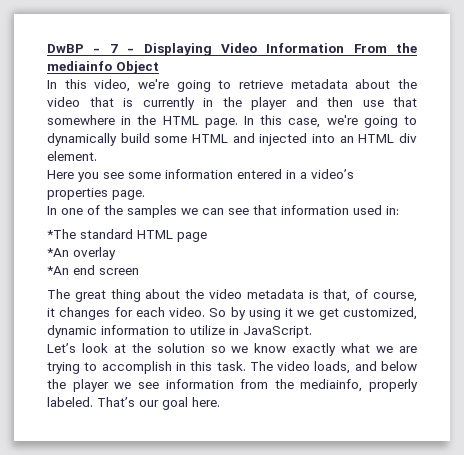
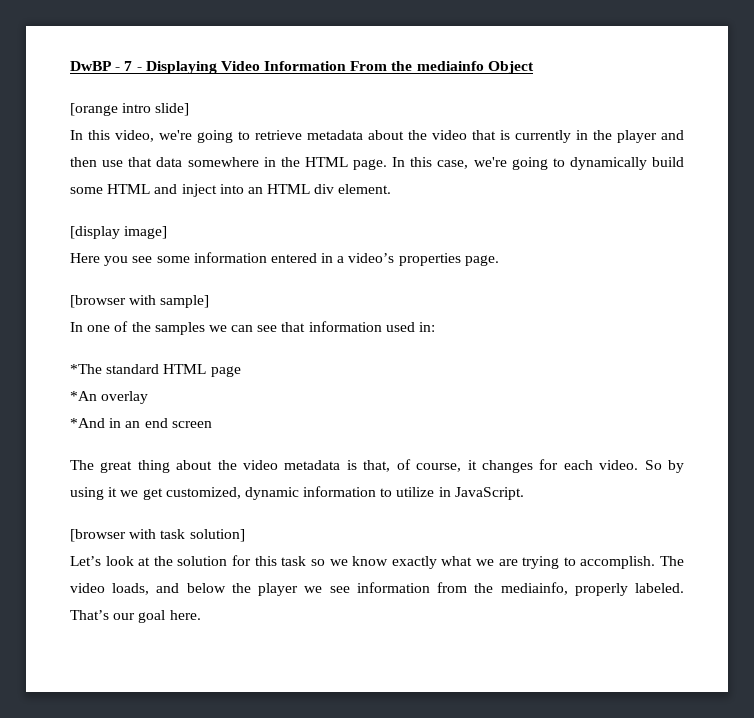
(159, 67) none -> [70,103,190,116] // [orange intro slide]
(417, 102) none -> [156,157,183,167] data
[259,133,308,146] injected -> [181,184,217,197] inject
(97, 156) none -> [70,226,168,239] // [display image]
(145, 195) none -> [70,295,210,308] // [browser with sample]
[47,266,69,275] *An -> [70,418,141,428] *And in an
(312, 332) none -> [70,529,245,542] // [browser with task solution]
(205, 348) none -> [232,555,307,566] for this task
[101,361,246,374] accomplish in this task. -> [580,556,656,569] accomplish.

